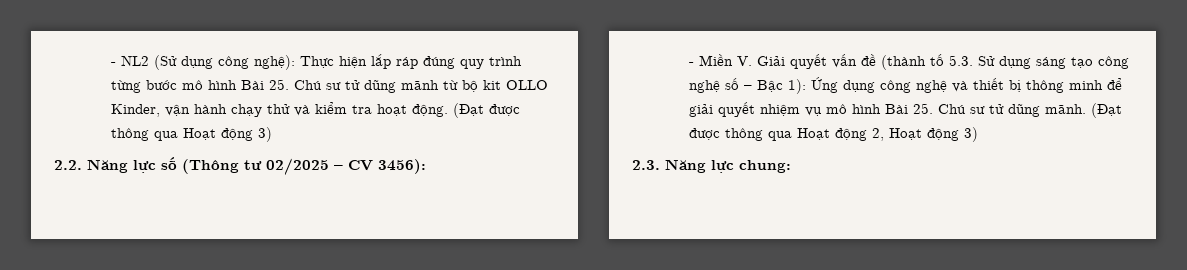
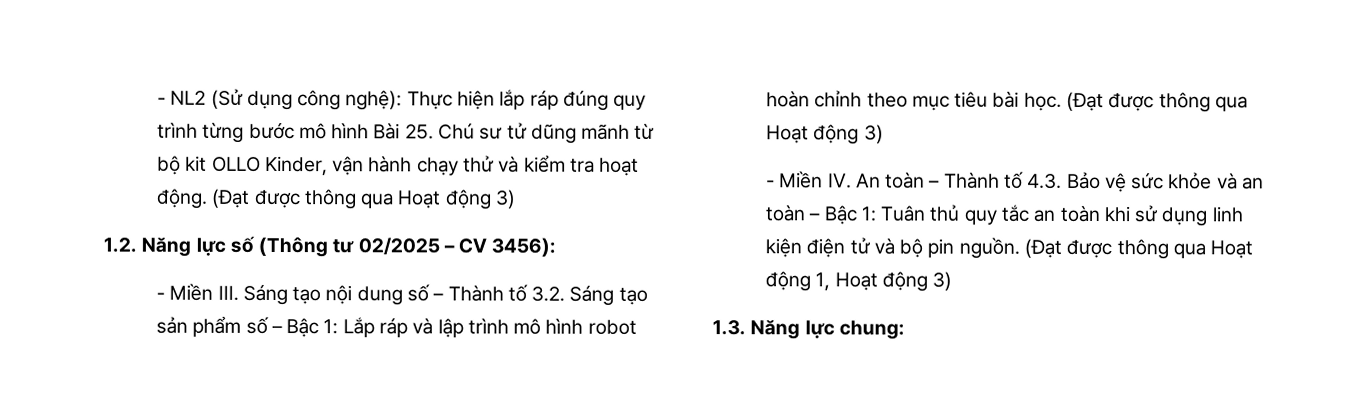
[54,160,82,170] 2.2. -> [103,237,137,253] 1.2.
[737,54,1130,70] [689,76,1123,94] [689,102,1123,118] [689,127,979,142] [632,160,660,170] V. Giải quyết vấn đề (thành tố 5.3. Sử dụng sáng tạo công nghệ số – Bậc 1): Ứng dụng công nghệ và thiết bị thông minh để giải quyết nhiệm vụ mô hình Bài 25. Chú sư tử dũng mãnh. (Đạt được thông qua Hoạt động 2, Hoạt động 3) // 2.3. -> [217,284,648,306] [156,316,637,338] [766,90,1248,113] [766,124,884,145] [766,171,1264,193] [765,204,1243,227] [765,237,1254,260] [765,271,953,292] [712,320,746,336] III. Sáng tạo nội dung số – Thành tố 3.2. Sáng tạo sản phẩm số – Bậc 1: Lắp ráp và lập trình mô hình robot hoàn chỉnh theo mục tiêu bài học. (Đạt được thông qua Hoạt động 3) // - Miền IV. An toàn – Thành tố 4.3. Bảo vệ sức khỏe và an toàn – Bậc 1: Tuân thủ quy tắc an toàn khi sử dụng linh kiện điện tử và bộ pin nguồn. (Đạt được thông qua Hoạt động 1, Hoạt động 3) // 1.3.

